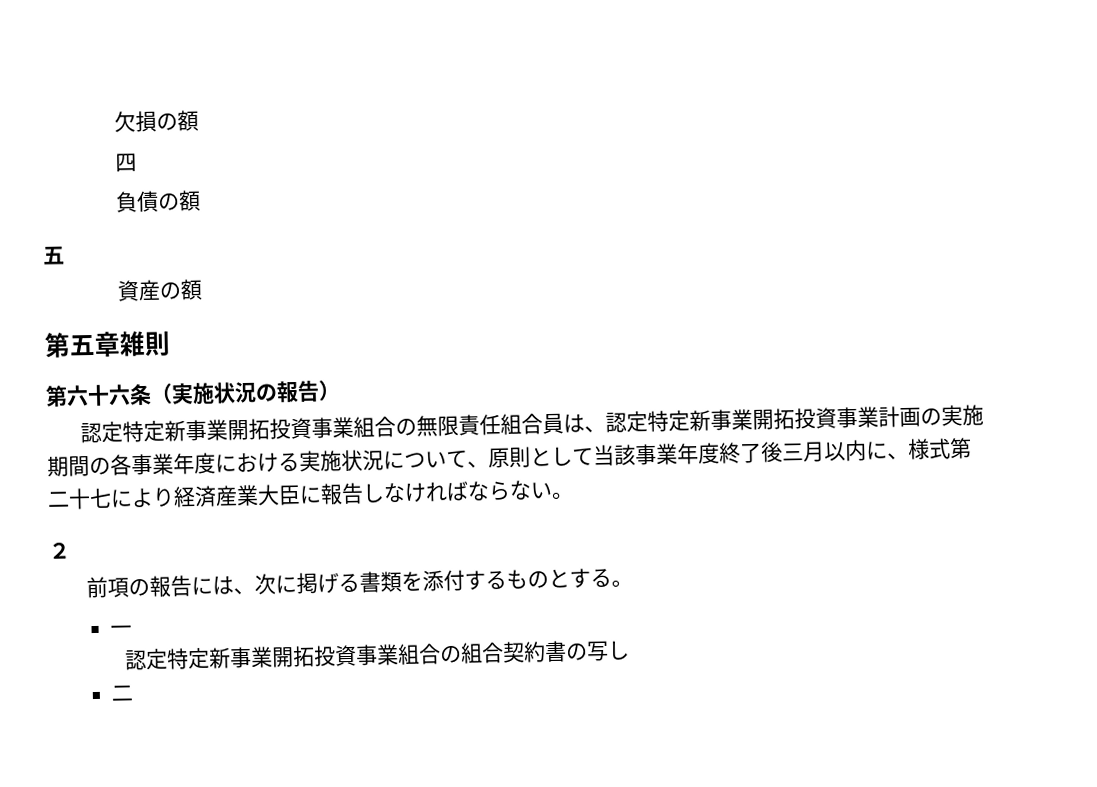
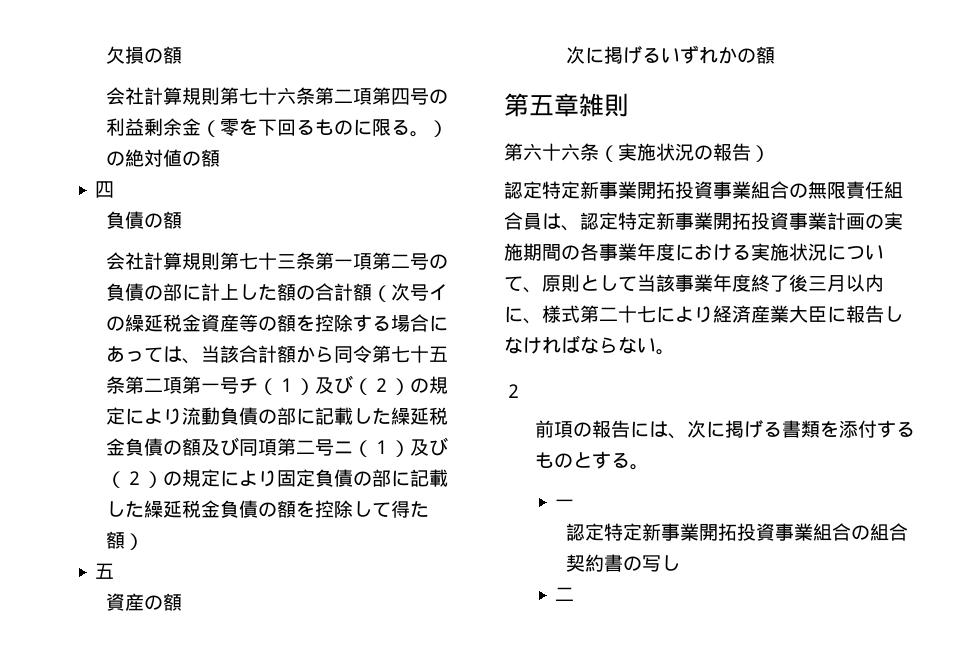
[115,153,138,173] [115,189,202,213] [43,246,65,265] [117,279,162,302] 四 // 負債の額 // 五 // 資産 -> [106,87,449,105] [106,118,449,137] [106,149,221,167] [95,181,115,198] [106,211,183,229] [106,252,449,270] [106,283,449,302] [106,314,449,332] [106,345,449,364] [106,375,449,395] [106,407,449,425] [106,437,449,457] [106,469,449,488] [106,500,430,518] [106,531,145,550] [95,563,115,579] [106,593,183,611] [566,45,738,64] 会社計算規則第七十六条第二項第四号の利益剰余金（零を下回るものに限る。）の絶対値の額 // 四 // 負債の額 // 会社計算規則第七十三条第一項第二号の負債の部に計上した額の合計額（次号イの繰延税金資産等の額を控除する場合にあっては、当該合計額から同令第七十五条第二項第一号チ（１）及び（２）の規定により流動負債の部に記載した繰延税金負債の額及び同項第二号ニ（１）及び（２）の規定により固定負債の部に記載した繰延税金負債の額を控除して得た額） // 五 // 資産の額 // 次に掲げるいずれか

